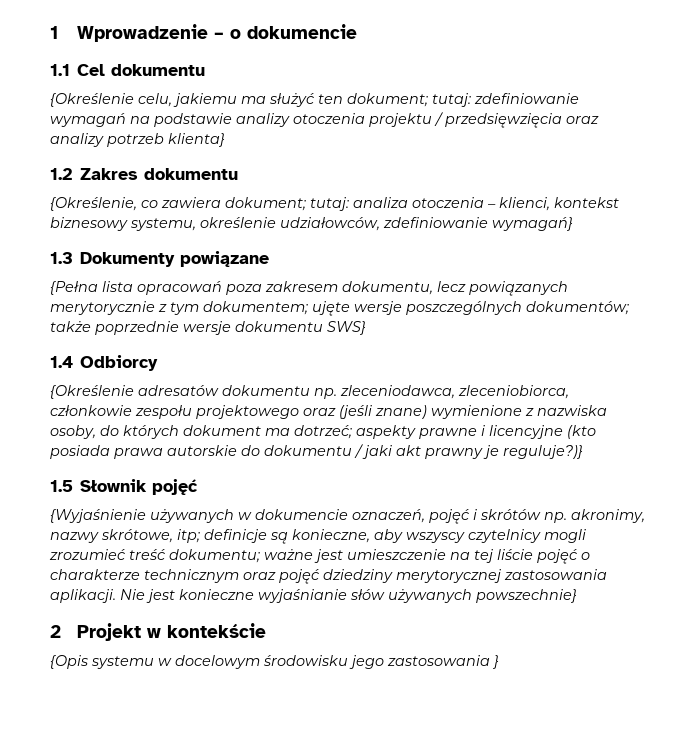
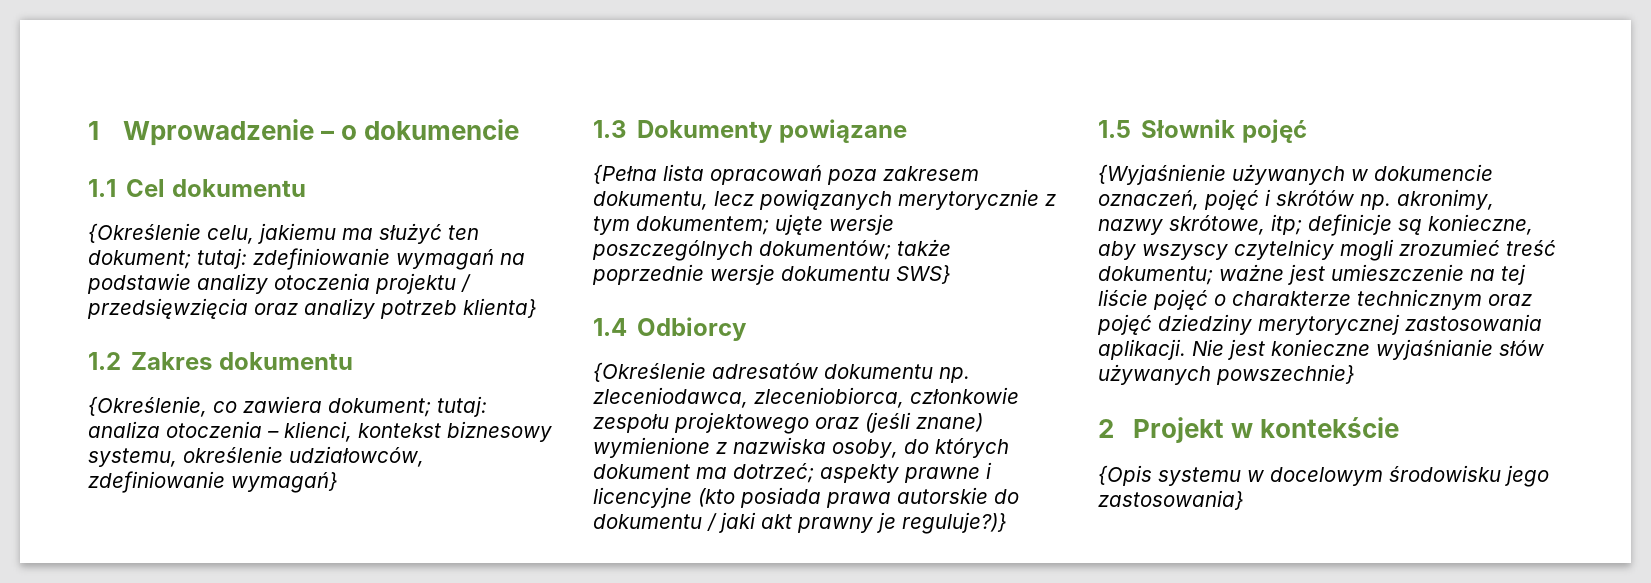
[387,655,499,669] zastosowania } -> [1098,490,1244,510] zastosowania}

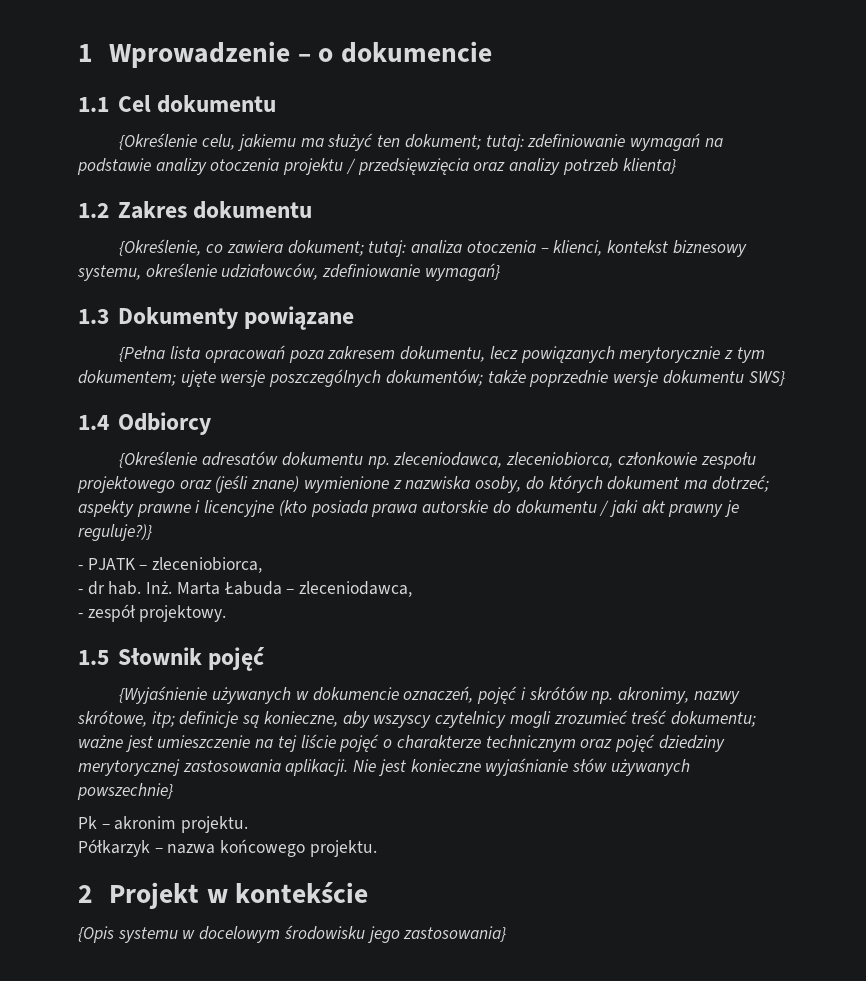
(1007, 523) none -> [78,557,263,573] [78,581,413,597] [78,604,227,622] // - PJATK – zleceniobiorca, // - dr hab. Inż. Marta Łabuda – zleceniodawca, // - zespół projektowy.
(1355, 374) none -> [78,816,249,833] [78,839,377,857] // Pk – akronim projektu. // Półkarzyk – nazwa końcowego projektu.

